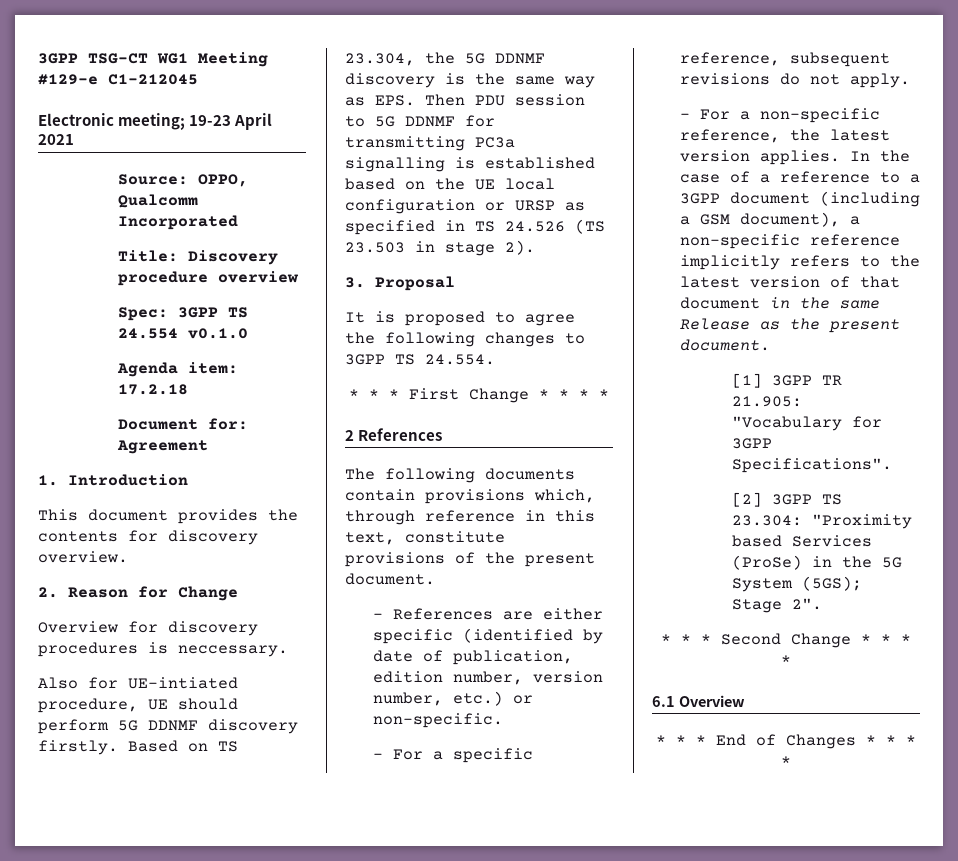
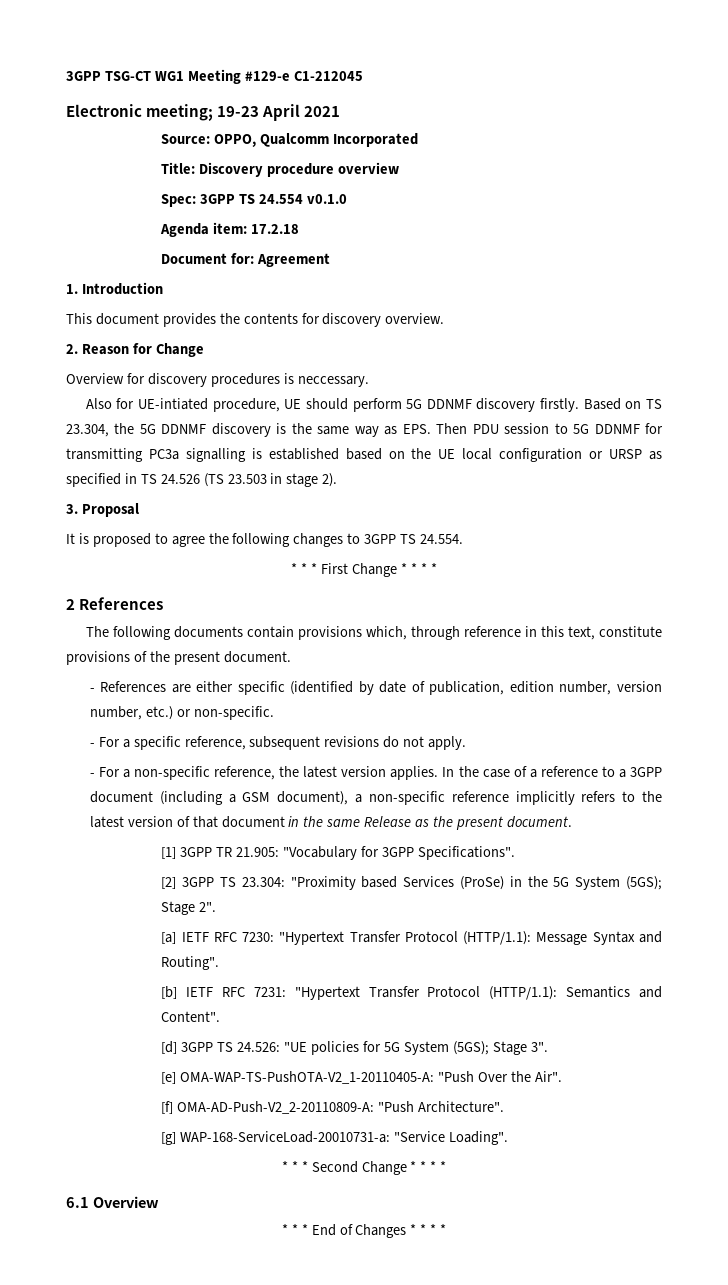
(823, 604) none -> [161,931,662,945] [161,956,220,970] [161,986,663,1000] [161,1011,221,1022] [161,1041,548,1055] [161,1071,563,1084] [161,1101,505,1114] [161,1131,509,1145] // [a] IETF RFC 7230: "Hypertext Transfer Protocol (HTTP/1.1): Message Syntax and Routing". // [b] IETF RFC 7231: "Hypertext Transfer Protocol (HTTP/1.1): Semantics and Content". // [d] 3GPP TS 24.526: "UE policies for 5G System (5GS); Stage 3". // [e] OMA-WAP-TS-PushOTA-V2_1-20110405-A: "Push Over the Air". // [f] OMA-AD-Push-V2_2-20110809-A: "Push Architecture". // [g] WAP-168-ServiceLoad-20010731-a: "Service Loading".

